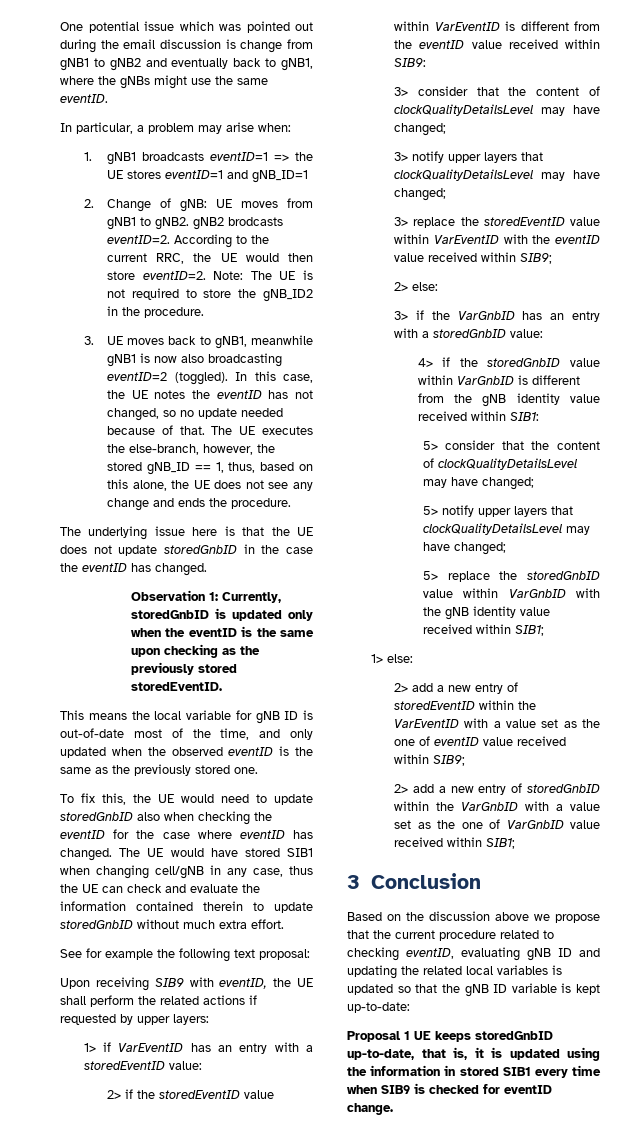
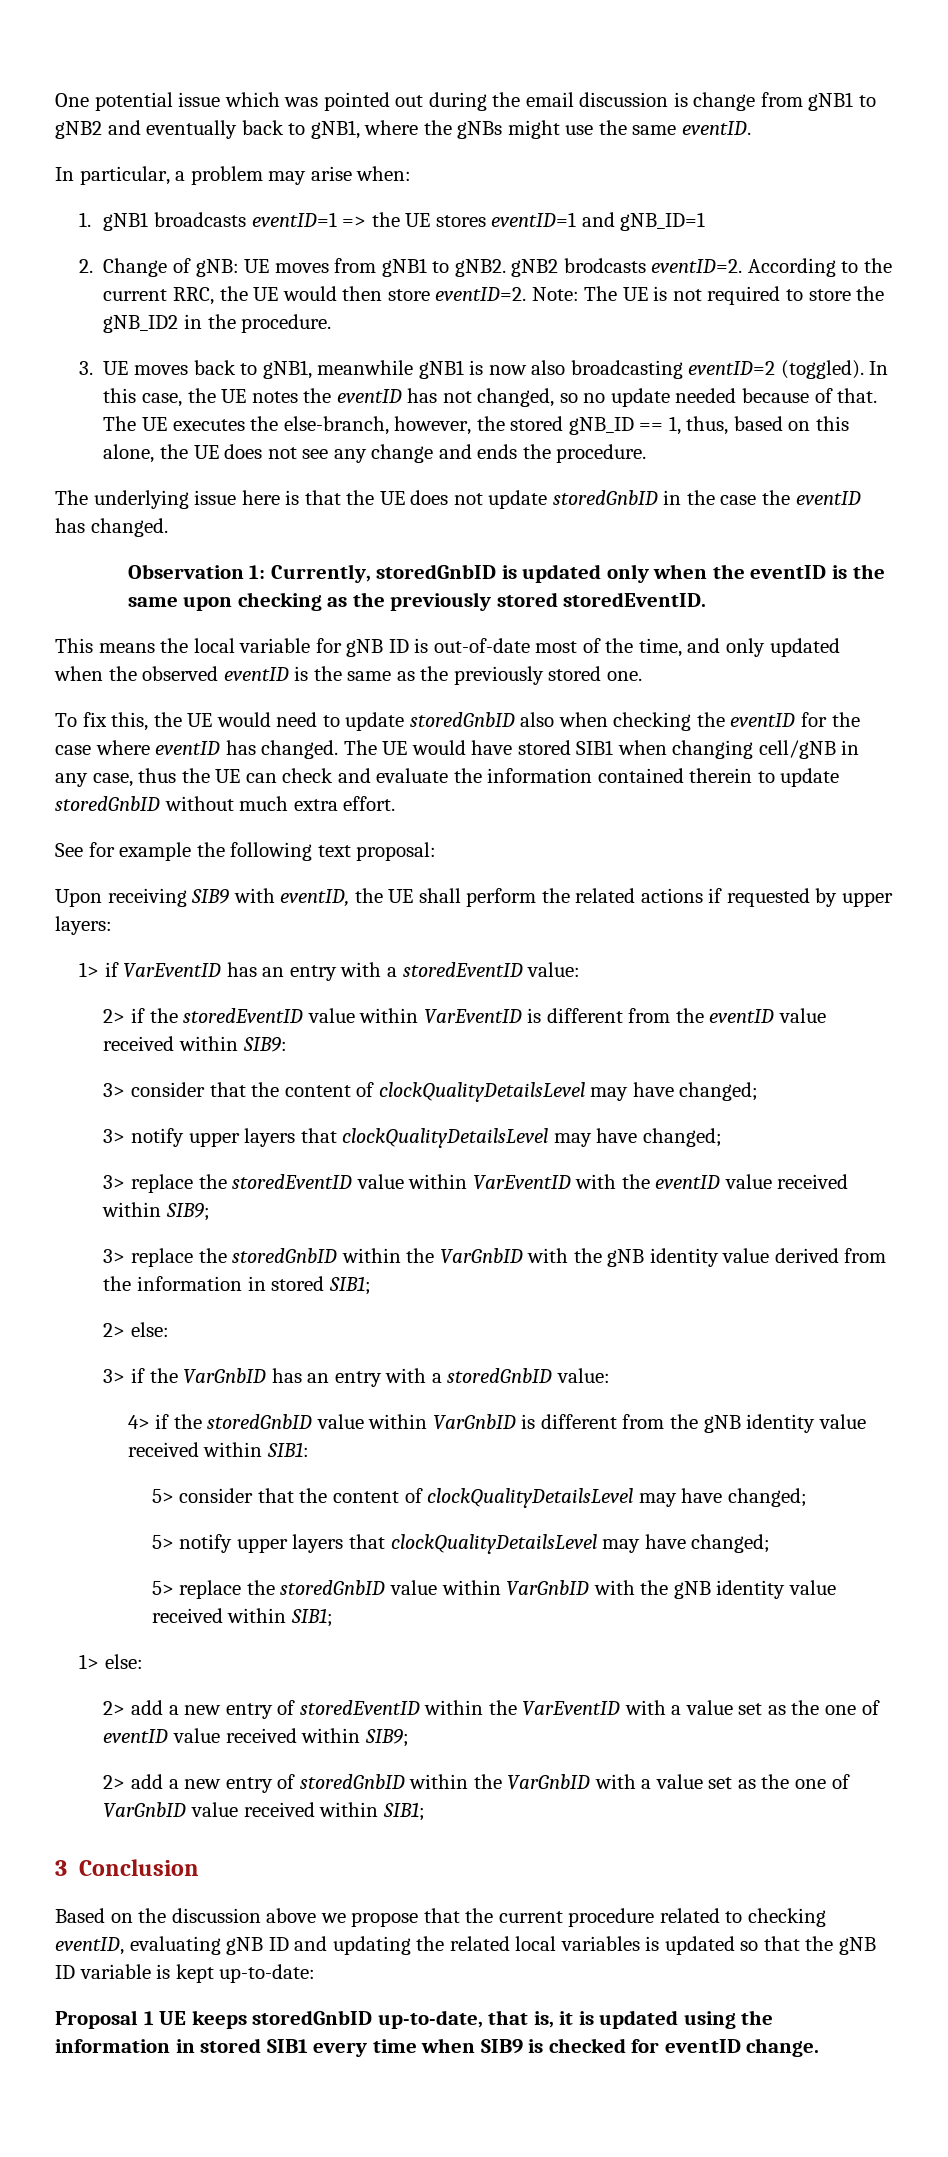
(553, 258) none -> [103,1248,887,1267] [103,1276,371,1295] // 3> replace the storedGnbID within the VarGnbID with the gNB identity value derived from the information in stored SIB1;

